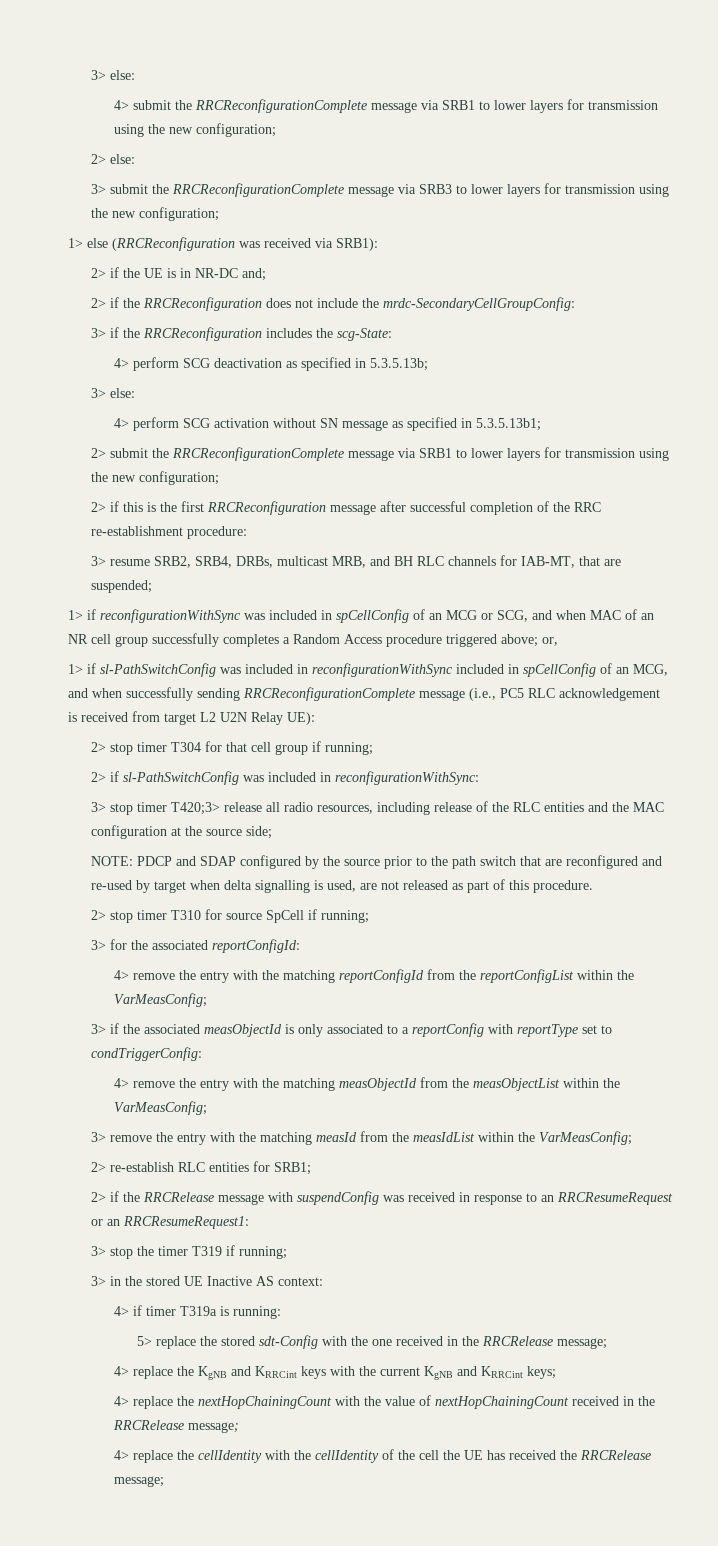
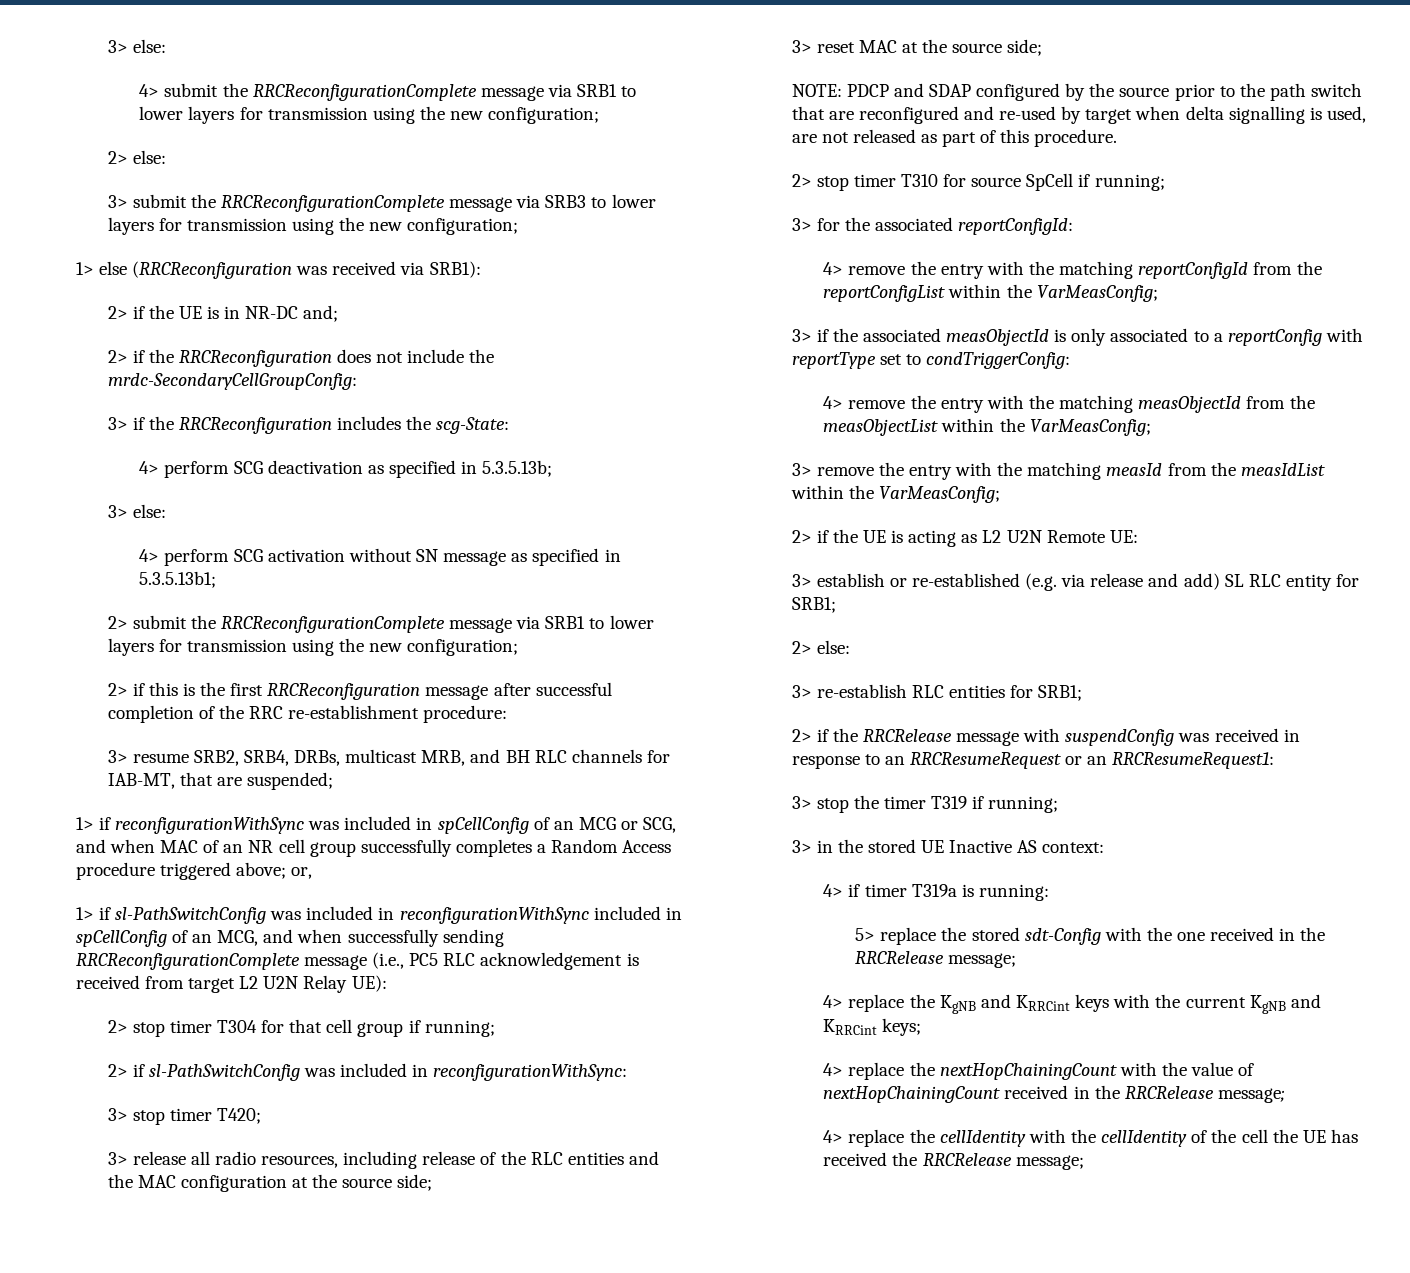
[171,802,221,815] T420;3> -> [216,1108,261,1124] [107,1152,128,1165] T420; // 3>
(273, 832) none -> [791,39,1043,56] // 3> reset MAC at the source side;
(107, 1167) none -> [816,529,1138,547] [791,573,1360,591] [791,597,836,613] [791,640,850,654] [791,685,812,698] if the UE is acting as L2 U2N Remote UE: // 3> establish or re-established (e.g. via release and add) SL RLC entity for SRB1; // 2> else: // 3>

